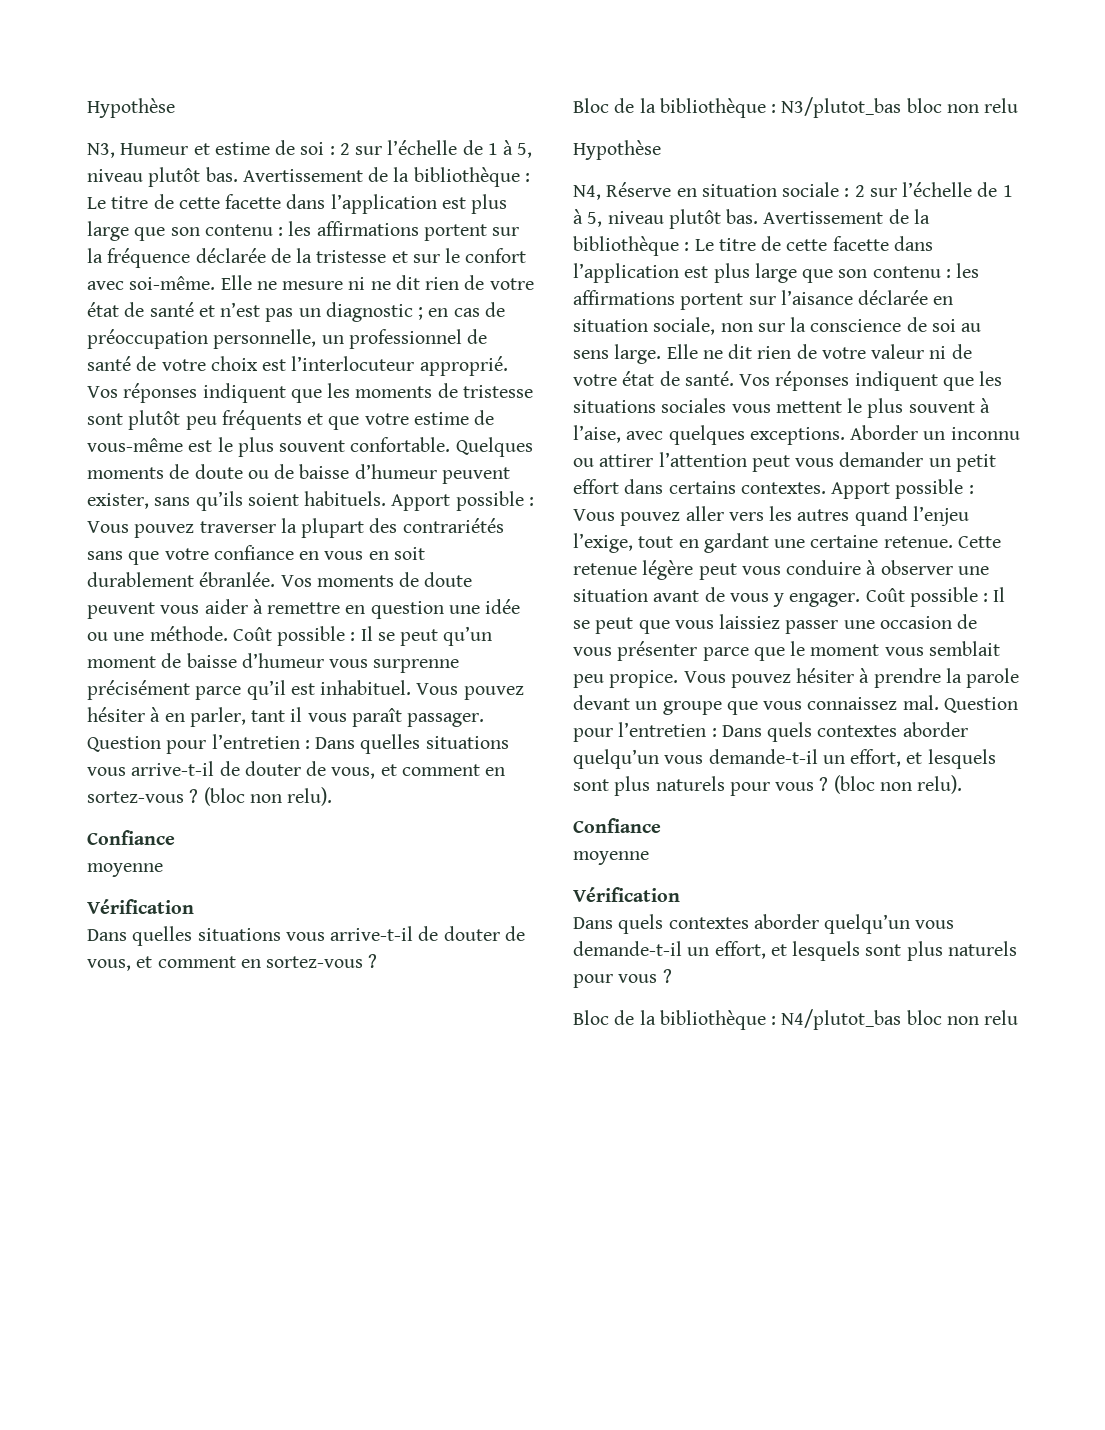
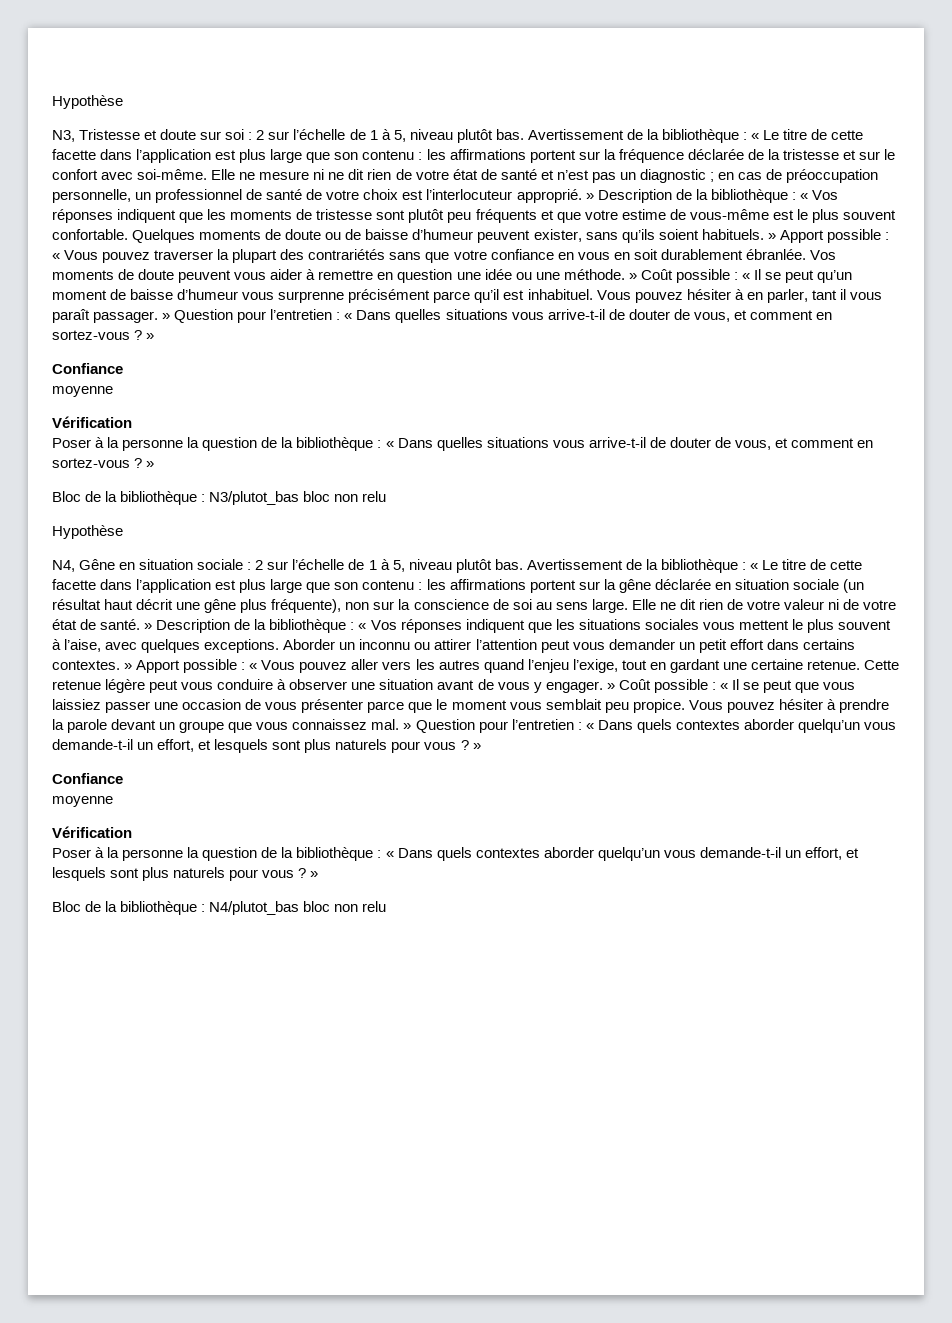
[120,140,296,155] Humeur et estime de -> [79,129,222,140] Tristesse et doute sur
(530, 177) none -> [751,133,760,140] «
(508, 366) none -> [585,189,808,203] » Description de la bibliothèque : «
[391,491,534,511] Apport possible : -> [767,229,889,243] [52,253,60,260] » Apport possible : «
[232,626,356,646] Coût possible : -> [628,269,750,283] » Coût possible : «
[87,734,310,754] Question pour l’entretien : -> [162,309,353,323] » Question pour l’entretien : «
[203,787,333,806] [87,830,175,845] [87,863,163,877] [87,899,194,914] (bloc non relu). // Confiance // moyenne // Vérification // -> [146,333,155,340] [52,363,123,374] [52,386,113,397] [52,416,132,428] [52,437,394,451] » // Confiance // moyenne // Vérification // Poser à la personne la question de la bibliothèque : «
(378, 961) none -> [146,461,155,468] »
[606,182,672,197] Réserve -> [79,559,116,570] Gêne
(690, 246) none -> [750,563,759,570] «
[780,290,853,305] l’aisance -> [603,579,651,593] la gêne
[653,317,716,335] sociale, -> [792,579,864,593] [52,599,342,613] sociale (un résultat haut décrit une gêne plus fréquente),
(734, 378) none -> [144,619,367,633] » Description de la bibliothèque : «
[831,479,974,499] Apport possible : -> [124,659,258,673] » Apport possible : «
[865,587,989,607] Coût possible : -> [606,679,728,693] » Coût possible : «
[943,697,1018,713] [573,722,717,742] Question pour l’entretien : -> [403,719,594,733] » Question pour l’entretien : «
[833,775,963,794] [573,818,661,833] [573,851,649,865] [573,887,680,902] (bloc non relu). // Confiance // moyenne // Vérification // -> [472,743,481,750] [52,773,123,784] [52,796,113,807] [52,826,132,838] [52,847,394,861] » // Confiance // moyenne // Vérification // Poser à la personne la question de la bibliothèque : «
(672, 976) none -> [310,871,319,878] »

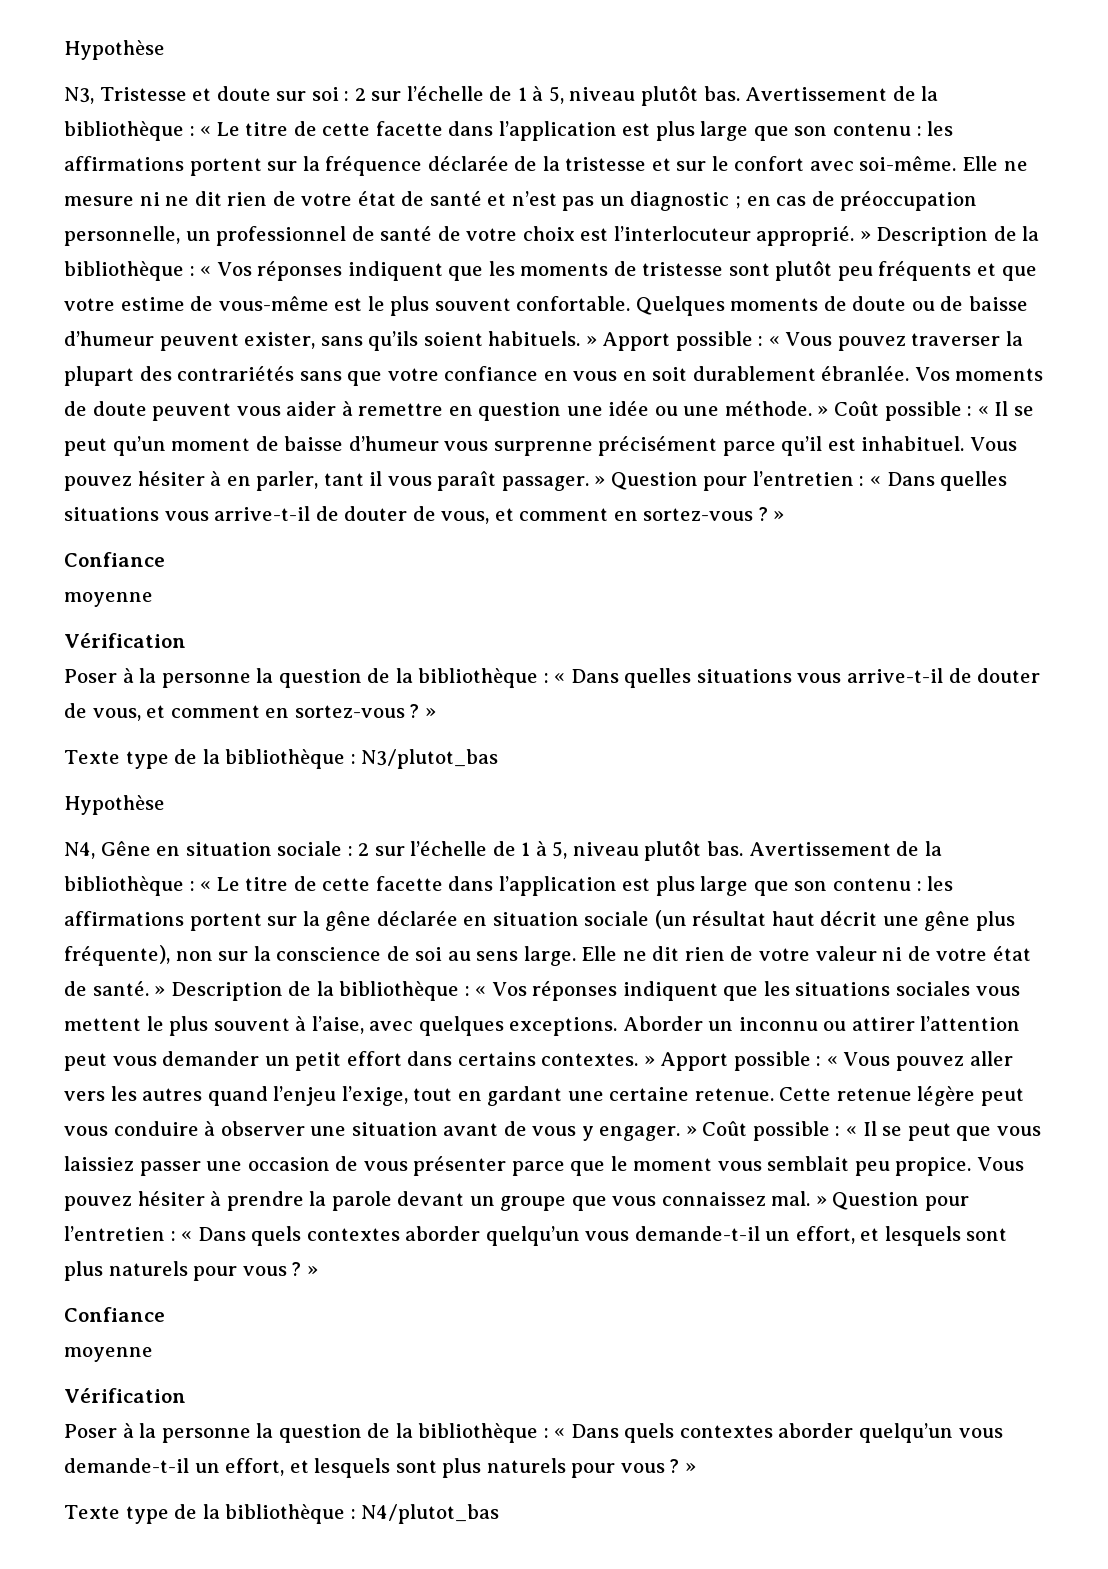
[52,491,81,502] Bloc -> [64,750,169,769] Texte type
[303,491,387,502] bloc non relu -> (499, 759) none
[52,901,81,912] Bloc -> [64,1505,169,1524] Texte type
[303,901,387,912] bloc non relu -> (500, 1514) none

